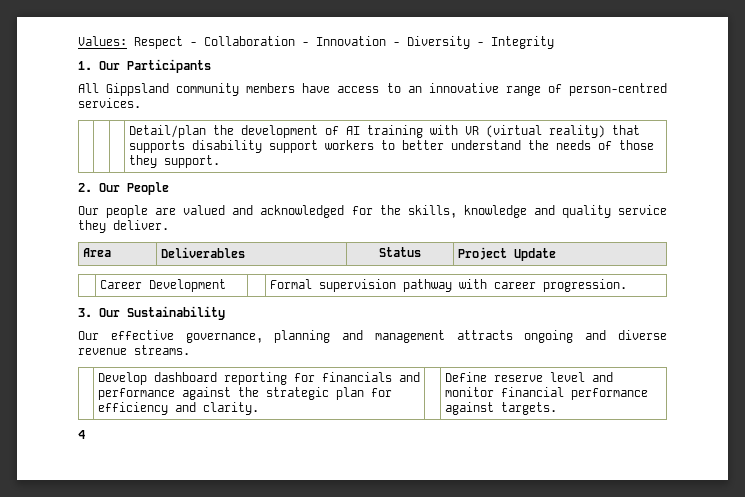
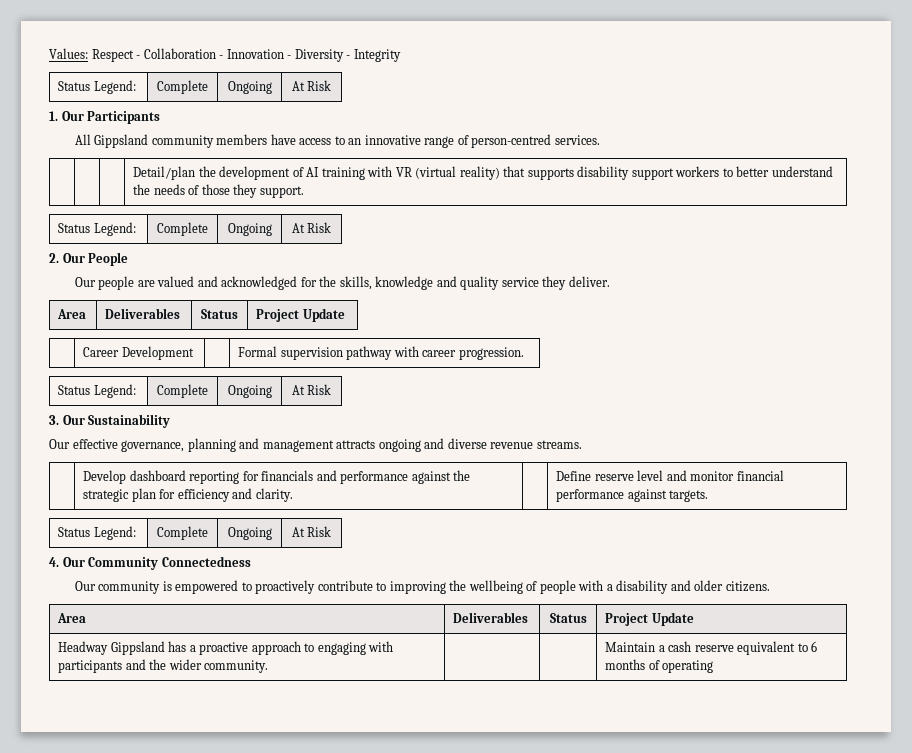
(554, 42) none -> [58,80,136,94] [157,80,208,94] [227,81,272,94] [291,80,332,91] // Status Legend: | Complete | Ongoing | At Risk
(220, 161) none -> [58,222,136,236] [157,222,208,236] [227,223,272,236] [291,222,332,233] // Status Legend: | Complete | Ongoing | At Risk
(627, 285) none -> [58,384,136,398] [157,384,208,398] [227,385,272,398] [291,384,332,395] // Status Legend: | Complete | Ongoing | At Risk
[78,430,85,439] // 4 -> [58,526,136,540] [157,526,208,540] [227,527,272,540] [291,526,332,537] [49,556,251,570] [74,580,770,594] [57,613,87,623] [453,612,529,623] [549,613,587,623] [605,612,694,626] [58,641,394,655] [58,659,269,673] [605,641,818,655] [605,659,714,673] // Status Legend: | Complete | Ongoing | At Risk // 4. Our Community Connectedness // Our community is empowered to proactively contribute to improving the wellbeing of people with a disability and older citizens. // Area | Deliverables | Status | Project Update // Headway Gippsland has a proactive approach to engaging with participants and the wider community. | | | Maintain a cash reserve equivalent to 6 months of operating

